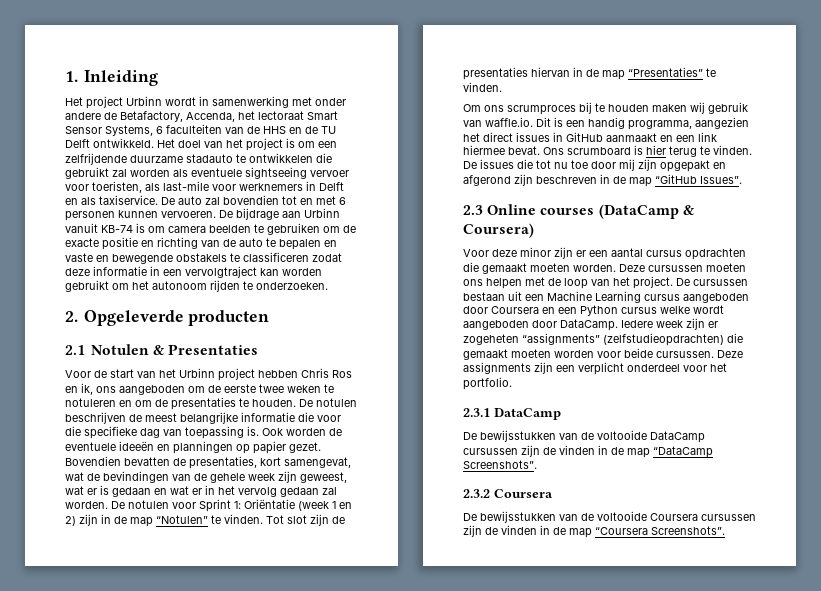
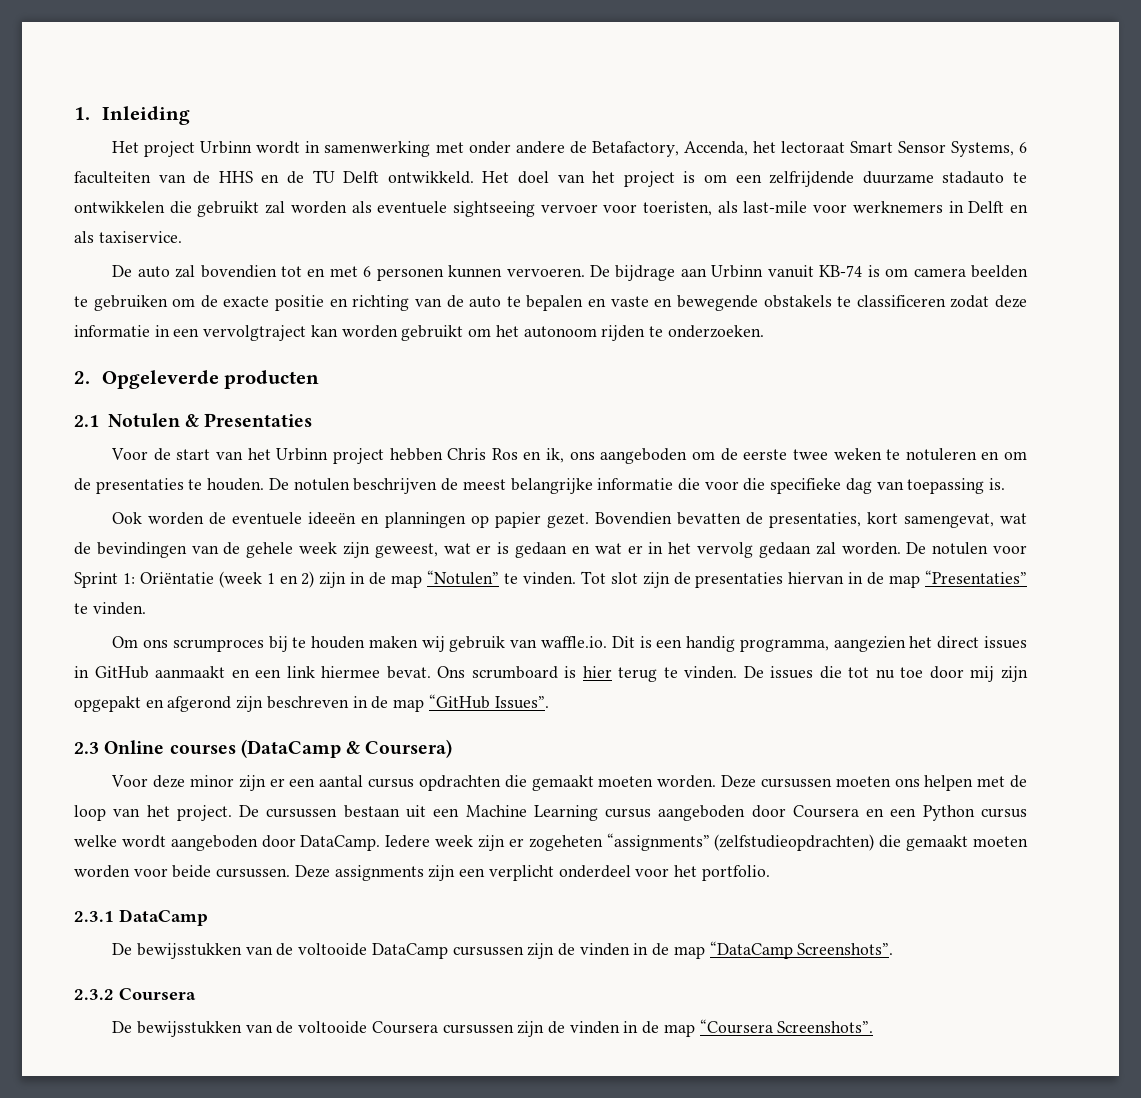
(158, 200) none -> (182, 237) //
(259, 431) none -> (1006, 484) //

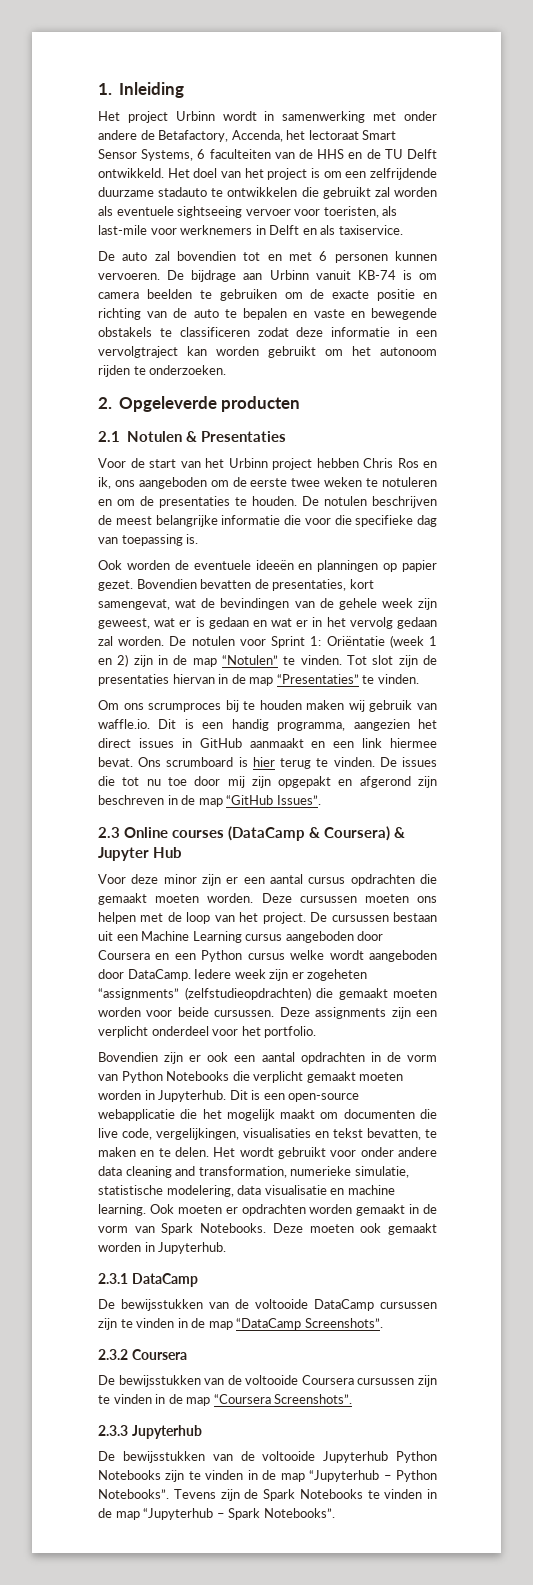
(453, 748) none -> [394,827,406,838] [98,847,183,861] & Jupyter Hub
(770, 873) none -> [98,1052,437,1064] [98,1071,404,1083] [98,1090,360,1102] [98,1109,437,1121] [98,1128,437,1140] [98,1147,437,1159] [98,1166,409,1178] [98,1185,395,1197] [98,1204,437,1216] [98,1223,437,1235] [98,1242,227,1254] // Bovendien zijn er ook een aantal opdrachten in de vorm van Python Notebooks die verplicht gemaakt moeten worden in Jupyterhub. Dit is een open-source webapplicatie die het mogelijk maakt om documenten die live code, vergelijkingen, visualisaties en tekst bevatten, te maken en te delen. Het wordt gebruikt voor onder andere data cleaning and transformation, numerieke simulatie, statistische modelering, data visualisatie en machine learning. Ook moeten er opdrachten worden gemaakt in de vorm van Spark Notebooks. Deze moeten ook gemaakt worden in Jupyterhub.
[558,943,576,956] de -> [120,1319,133,1328] te
[548,1021,566,1034] de -> [98,1395,110,1404] te
(874, 1027) none -> [98,1425,202,1439] [98,1451,438,1463] [98,1470,437,1482] [98,1489,437,1501] [98,1508,335,1520] // 2.3.3 Jupyterhub // De bewijsstukken van de voltooide Jupyterhub Python Notebooks zijn te vinden in de map “Jupyterhub – Python Notebooks”. Tevens zijn de Spark Notebooks te vinden in de map “Jupyterhub – Spark Notebooks”.

